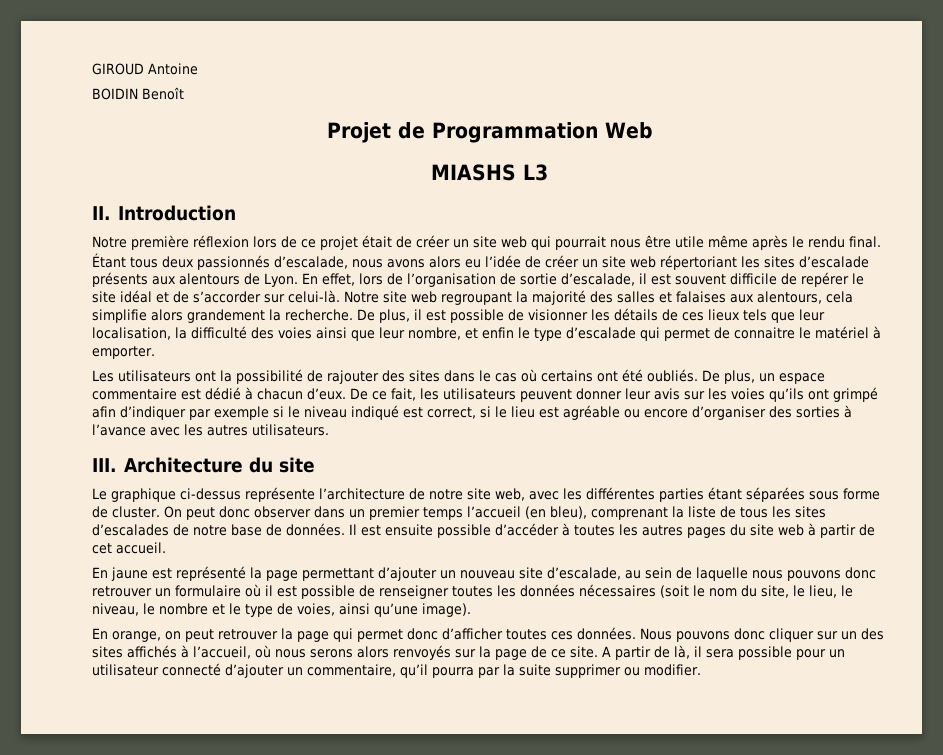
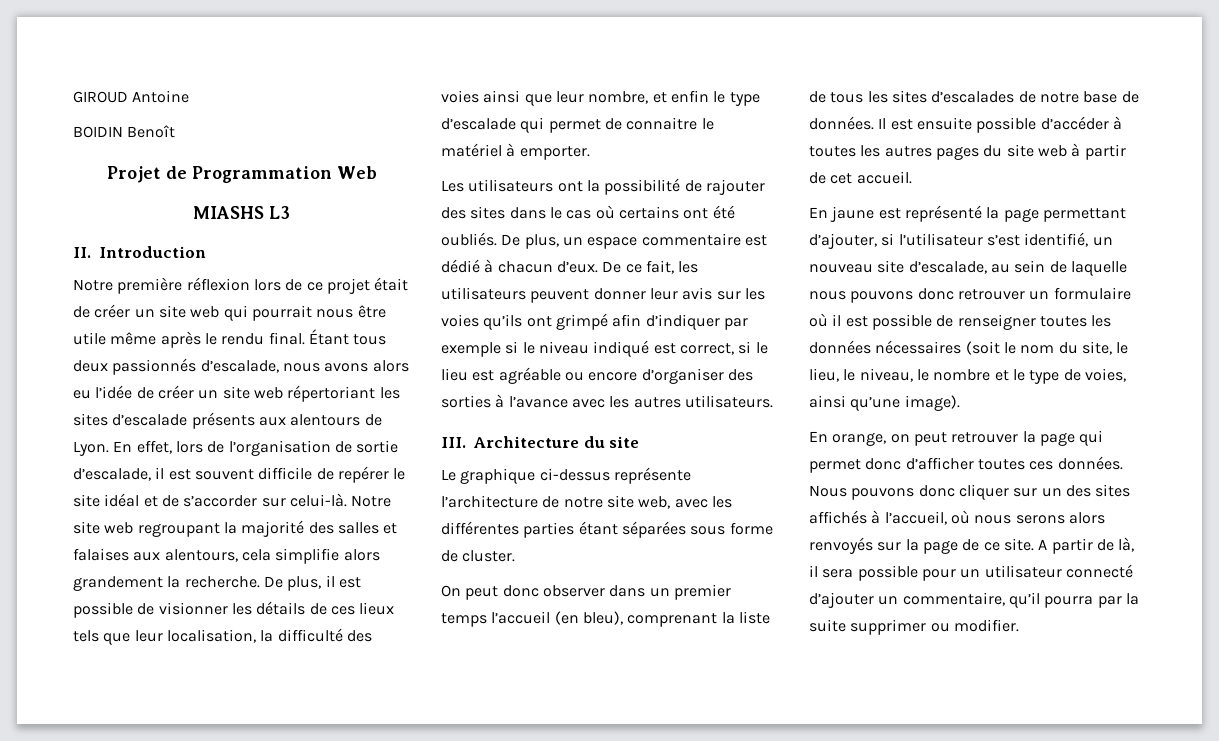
(160, 512) none -> (516, 556) //
[378,567,437,581] d’ajouter -> [809,232,1089,249] d’ajouter, si l’utilisateur s’est identifié,

